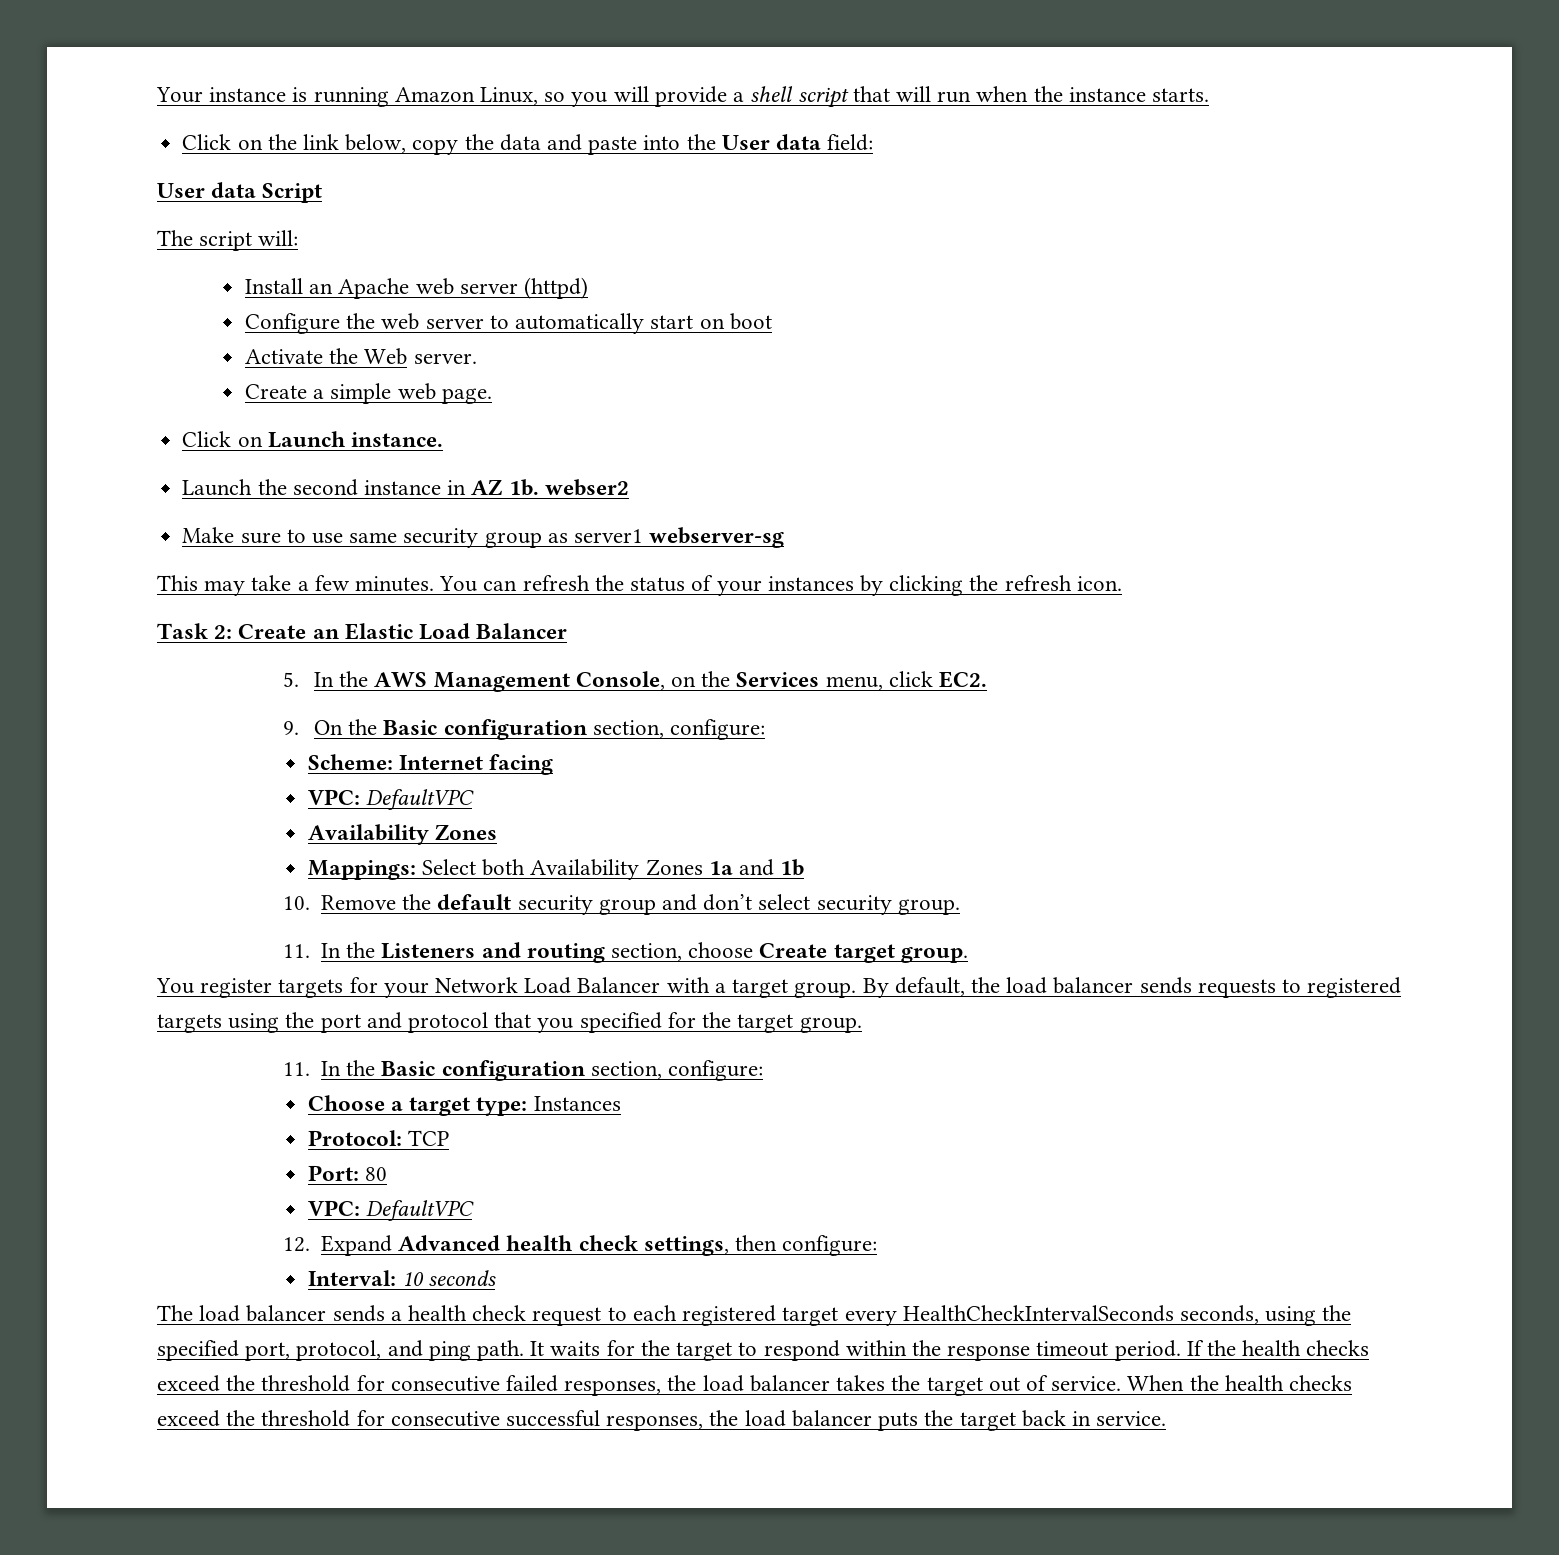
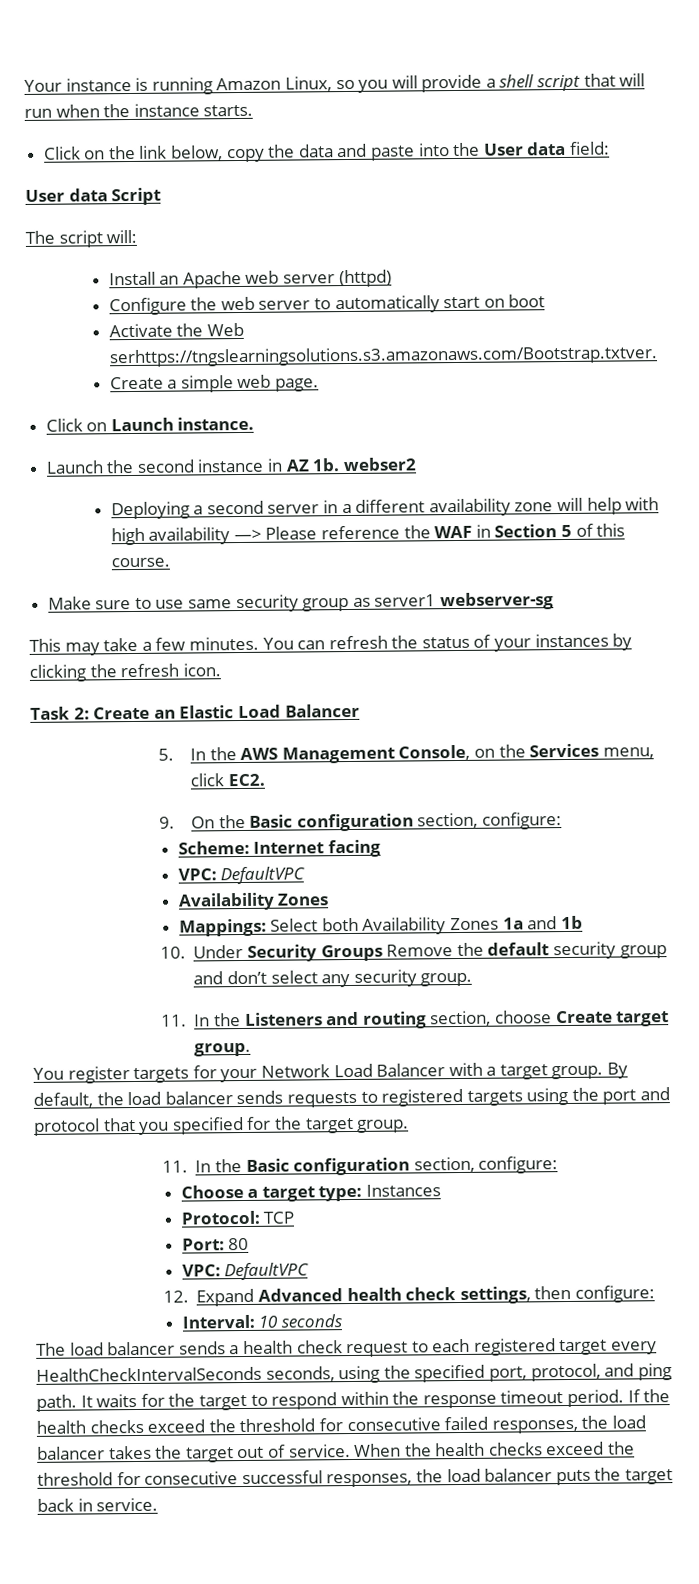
[413,353,477,364] server. -> [108,345,658,368] serhttps://tngslearningsolutions.s3.amazonaws.com/Bootstrap.txtver.
(629, 487) none -> [110,497,660,520] [110,523,626,546] [110,557,170,568] // Deploying a second server in a different availability zone will help with high availability —> Please reference the WAF in Section 5 of this course.
(310, 903) none -> [193,944,383,962] Under Security Groups
(811, 902) none -> [321,973,351,988] any

